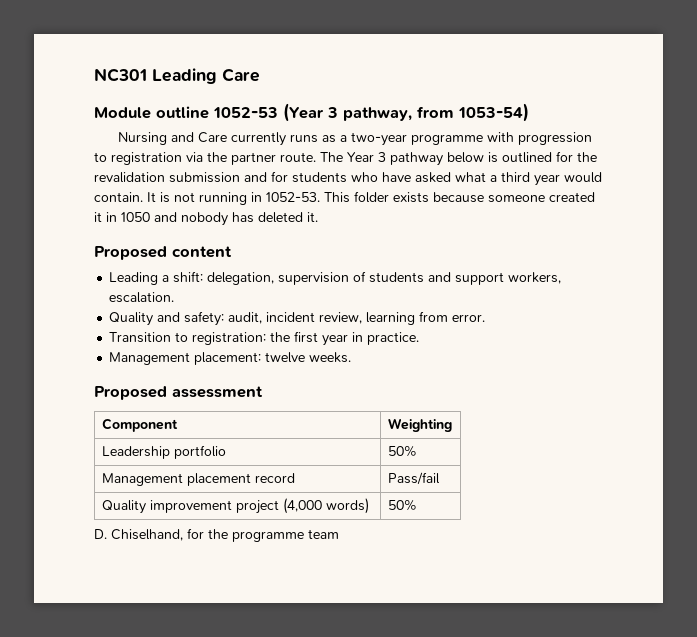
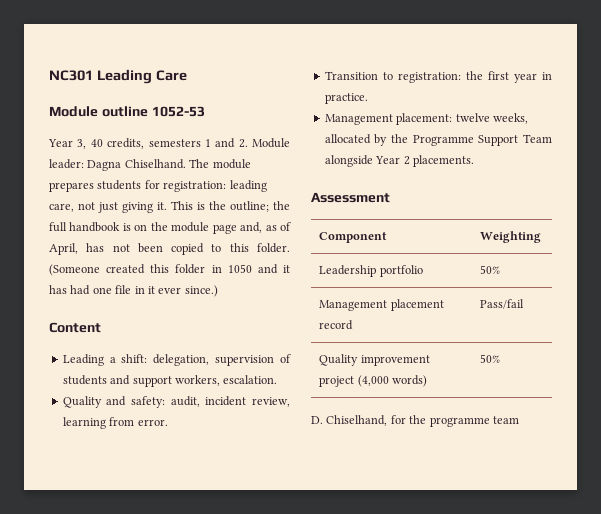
[283,103,529,122] [117,132,592,146] [94,151,597,166] [94,171,602,186] [94,191,595,205] [94,212,318,226] [94,246,232,260] (Year 3 pathway, from 1053-54) // Nursing and Care currently runs as a two-year programme with progression to registration via the partner route. The Year 3 pathway below is outlined for the revalidation submission and for students who have asked what a third year would contain. It is not running in 1052-53. This folder exists because someone created it in 1050 and nobody has deleted it. // Proposed content -> [48,138,290,149] [49,159,251,171] [49,180,267,192] [49,201,290,213] [49,222,292,234] [49,243,290,255] [49,264,290,276] [49,285,218,297] [49,322,101,333] // Year 3, 40 credits, semesters 1 and 2. Module leader: Dagna Chiselhand. The module prepares students for registration: leading care, not just giving it. This is the outline; the full handbook is on the module page and, as of April, has not been copied to this folder. (Someone created this folder in 1050 and it has had one file in it ever since.) // Content
[309,352,352,363] [94,386,263,400] weeks. // Proposed assessment -> [492,113,528,124] [324,134,552,146] [324,155,474,167] [311,192,390,203] weeks, allocated by the Programme Support Team alongside Year 2 placements. // Assessment

